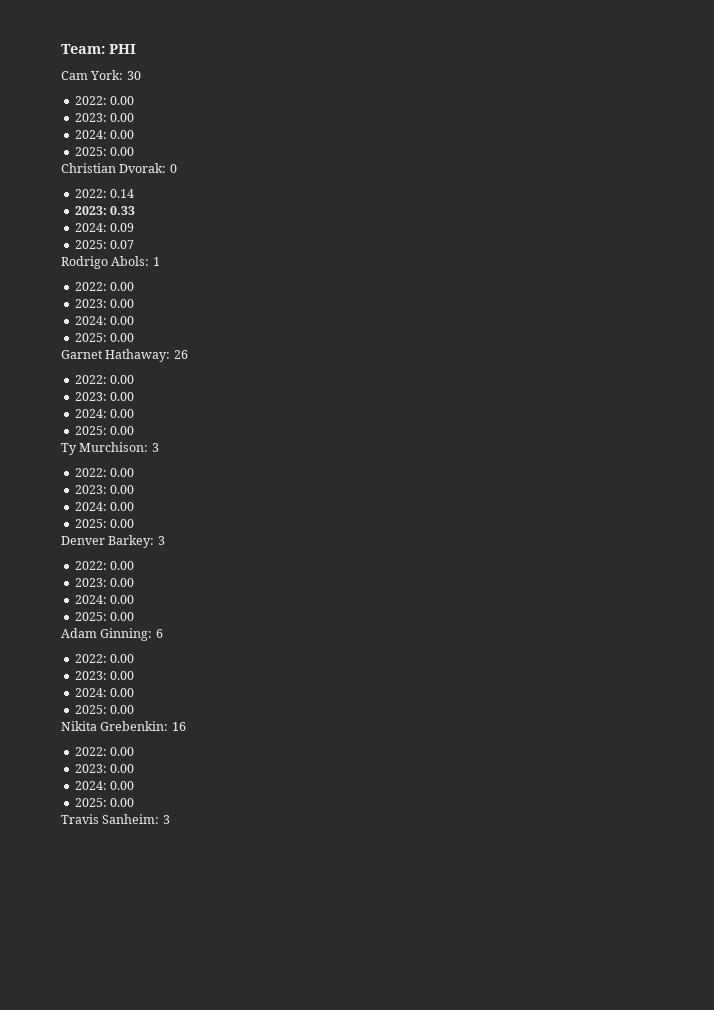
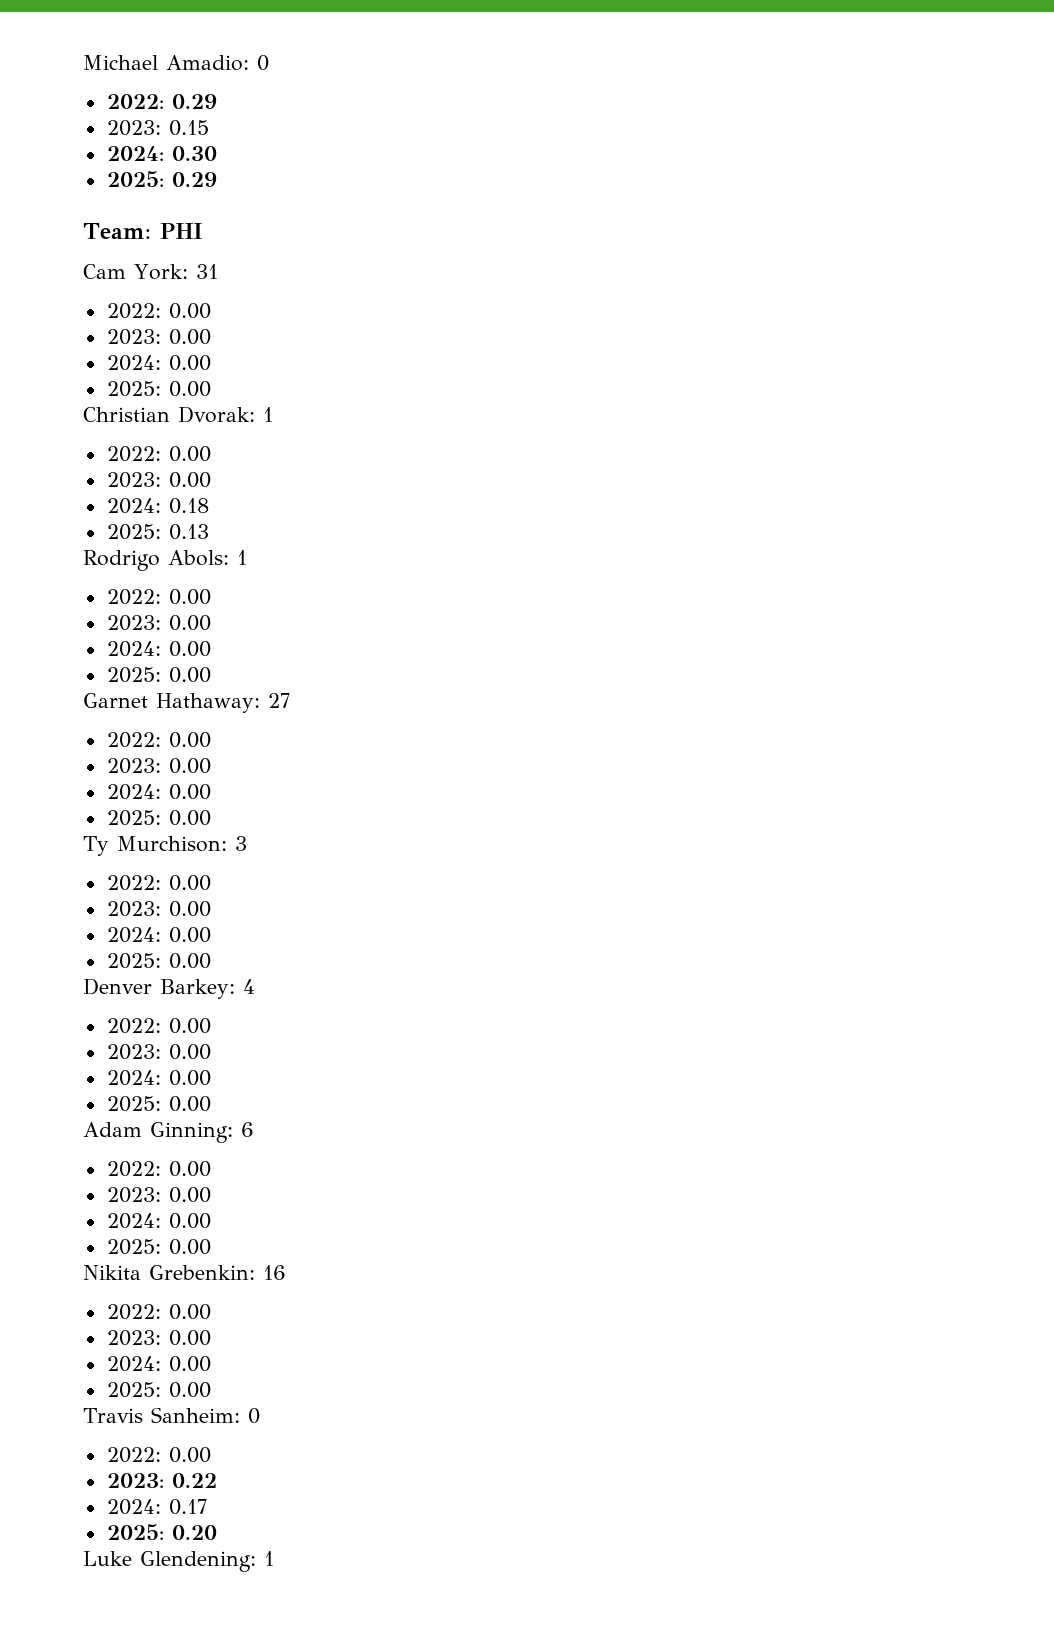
(61, 49) none -> [83,55,269,71] [106,94,217,109] [106,120,209,136] [106,146,217,161] [106,171,217,187] Michael Amadio: 0 // 2022: 0.29 // 2023: 0.15 // 2024: 0.30 // 2025: 0.29 //
[126,71,141,80] 30 -> [195,264,218,279] 31
[169,164,177,173] [74,189,135,198] [74,206,136,215] [74,223,135,232] [74,240,135,249] 0 // 2022: 0.14 // 2023: 0.33 // 2024: 0.09 // 2025: 0.07 -> [263,407,273,422] [106,446,211,462] [106,472,211,488] [106,498,209,514] [106,524,209,540] 1 // 2022: 0.00 // 2023: 0.00 // 2024: 0.18 // 2025: 0.13
[173,350,188,359] 26 -> [268,693,290,708] 27
[157,536,165,545] 3 -> [243,979,255,994] 4
[162,815,170,824] 3 -> [247,1408,260,1424] [106,1447,211,1463] [106,1473,217,1488] [106,1499,207,1515] [106,1524,217,1540] [83,1551,274,1572] 0 // 2022: 0.00 // 2023: 0.22 // 2024: 0.17 // 2025: 0.20 // Luke Glendening: 1

